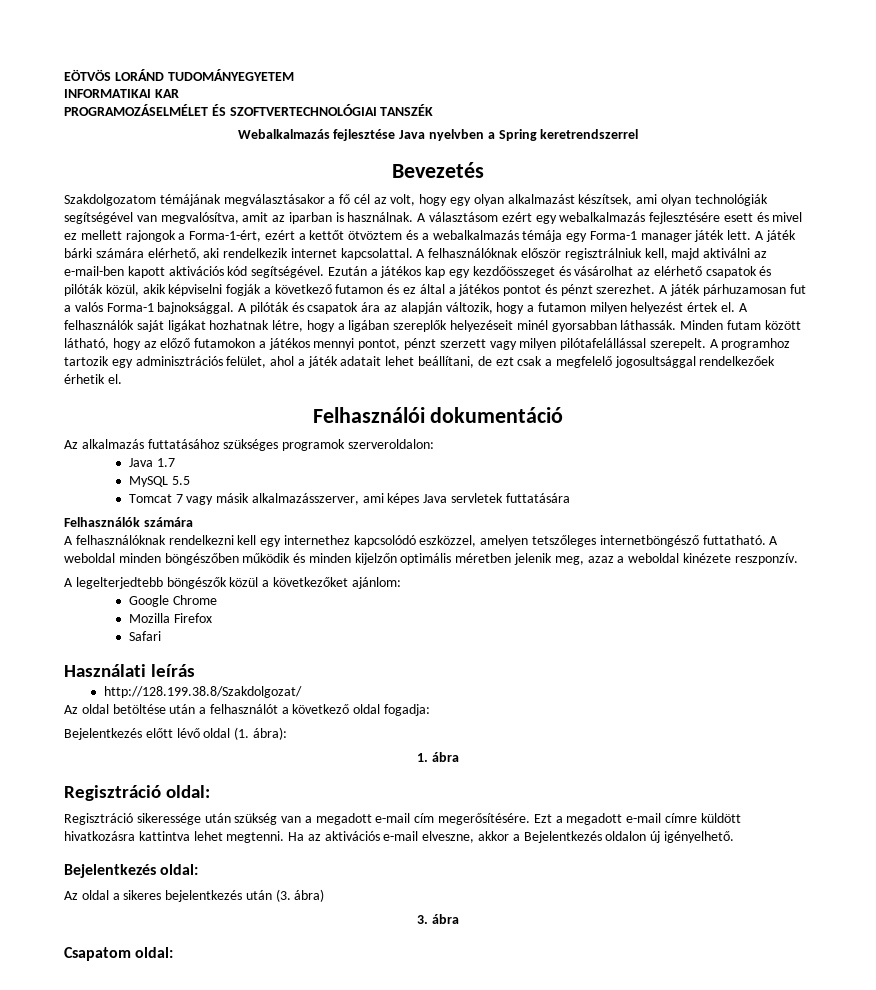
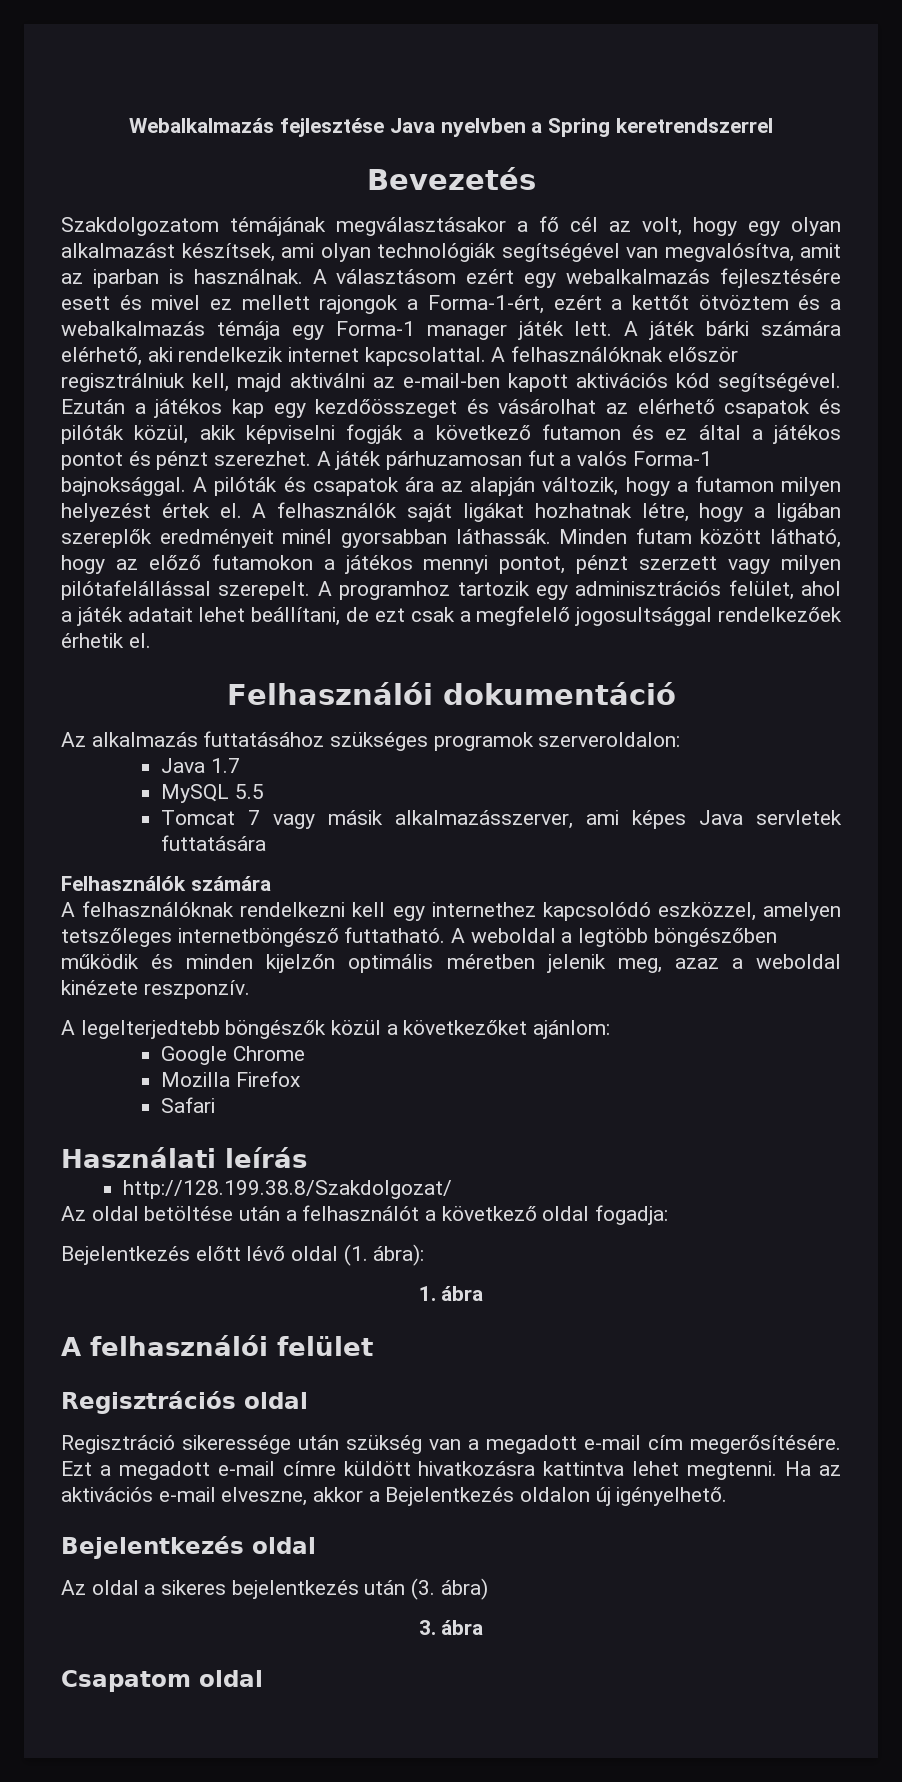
[64,69,294,81] [64,89,179,98] [64,104,434,116] EÖTVÖS LORÁND TUDOMÁNYEGYETEM // INFORMATIKAI KAR // PROGRAMOZÁSELMÉLET ÉS SZOFTVERTECHNOLÓGIAI TANSZÉK // -> (129, 125) none
[450,320,514,332] helyezéseit -> [159,529,274,548] eredményeit
[118,553,161,563] minden -> [561,928,649,947] a legtöbb
[64,785,211,801] Regisztráció oldal: -> [61,1335,373,1356] [61,1391,308,1414] A felhasználói felület // Regisztrációs oldal
[160,864,199,875] oldal: -> [251,1537,316,1554] oldal
[135,947,174,958] oldal: -> [199,1670,263,1687] oldal

